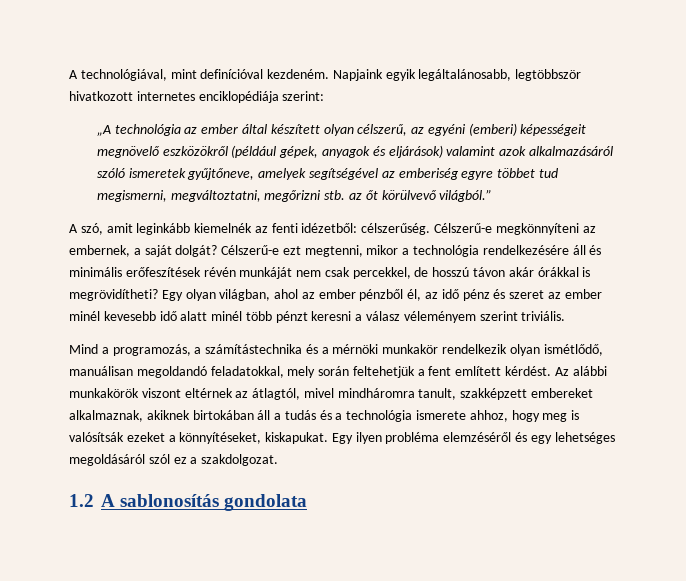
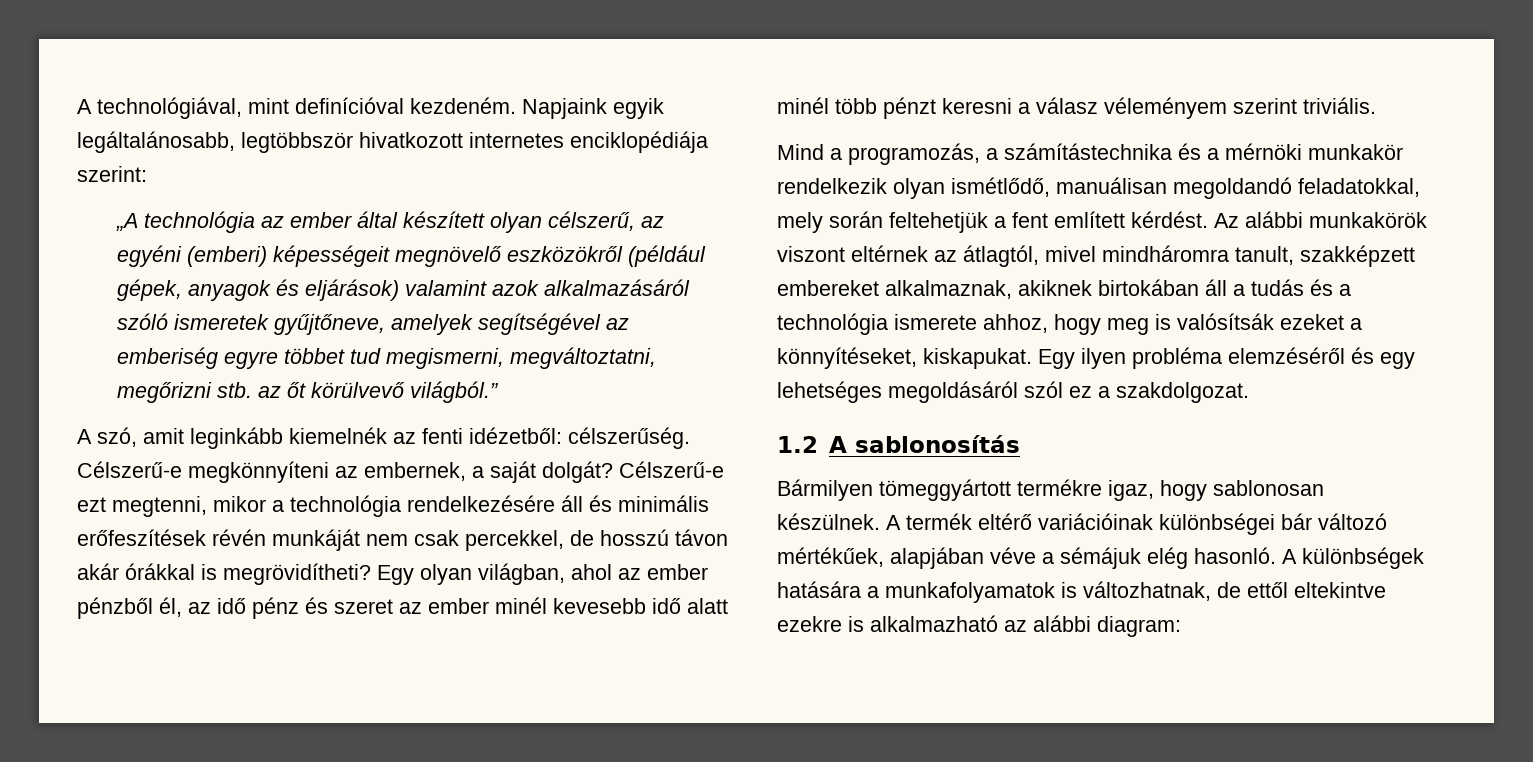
[224,494,308,511] gondolata -> [777,479,1324,501] [777,513,1387,535] [777,547,1424,569] [777,581,1386,603] [777,615,1181,637] // Bármilyen tömeggyártott termékre igaz, hogy sablonosan készülnek. A termék eltérő variációinak különbségei bár változó mértékűek, alapjában véve a sémájuk elég hasonló. A különbségek hatására a munkafolyamatok is változhatnak, de ettől eltekintve ezekre is alkalmazható az alábbi diagram:

